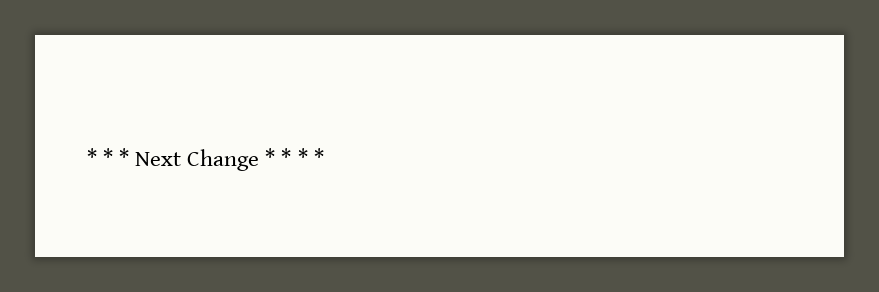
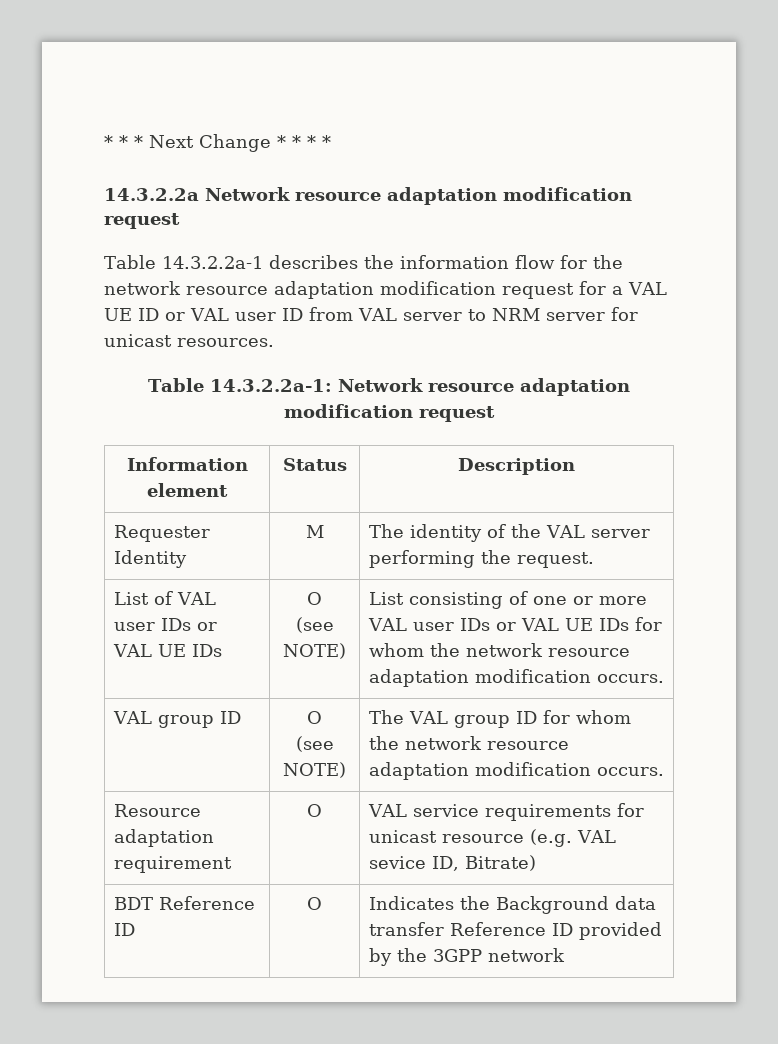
(324, 157) none -> [104,187,632,205] [104,213,180,229] [104,255,623,269] [104,281,667,299] [104,307,638,321] [104,334,274,347] [148,378,630,396] [284,404,495,422] [126,457,248,471] [147,483,228,497] [282,458,347,471] [458,458,575,475] [113,525,210,542] [113,550,187,568] [305,525,324,538] [368,524,650,542] [368,550,594,568] [113,591,216,605] [113,618,217,631] [112,644,222,657] [307,592,322,605] [295,617,334,633] [283,643,346,659] [368,591,647,609] [367,617,663,631] [368,643,630,657] [368,669,664,687] [112,711,241,728] [307,711,322,724] [295,736,334,752] [283,762,346,778] [368,710,631,728] [368,736,569,750] [368,762,664,780] [113,804,201,817] [113,829,214,847] [113,856,232,873] [307,804,322,817] [367,803,644,821] [368,829,616,847] [368,855,536,871] [113,896,255,910] [113,923,135,936] [307,897,322,910] [368,896,656,914] [368,922,662,940] [368,948,565,966] // 14.3.2.2a Network resource adaptation modification request // Table 14.3.2.2a-1 describes the information flow for the network resource adaptation modification request for a VAL UE ID or VAL user ID from VAL server to NRM server for unicast resources. // Table 14.3.2.2a-1: Network resource adaptation modification request // Information element | Status | Description // Requester Identity | M | The identity of the VAL server performing the request. // List of VAL user IDs or VAL UE IDs | O // (see NOTE) | List consisting of one or more VAL user IDs or VAL UE IDs for whom the network resource adaptation modification occurs. // VAL group ID | O // (see NOTE) | The VAL group ID for whom the network resource adaptation modification occurs. // Resource adaptation requirement | O | VAL service requirements for unicast resource (e.g. VAL sevice ID, Bitrate) // BDT Reference ID | O | Indicates the Background data transfer Reference ID provided by the 3GPP network

